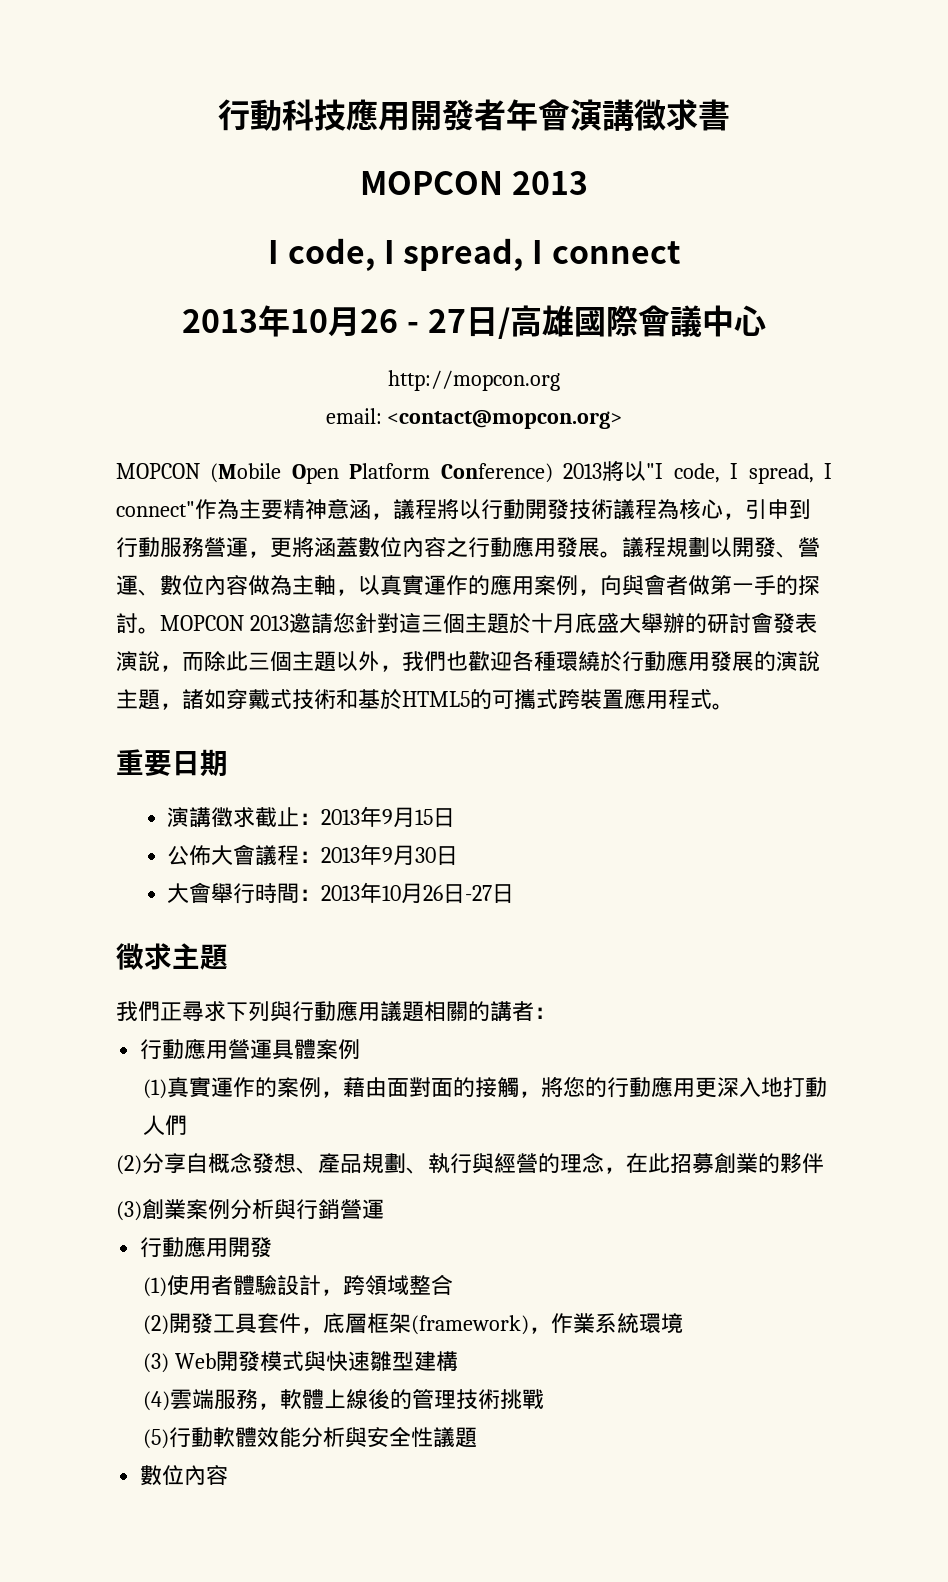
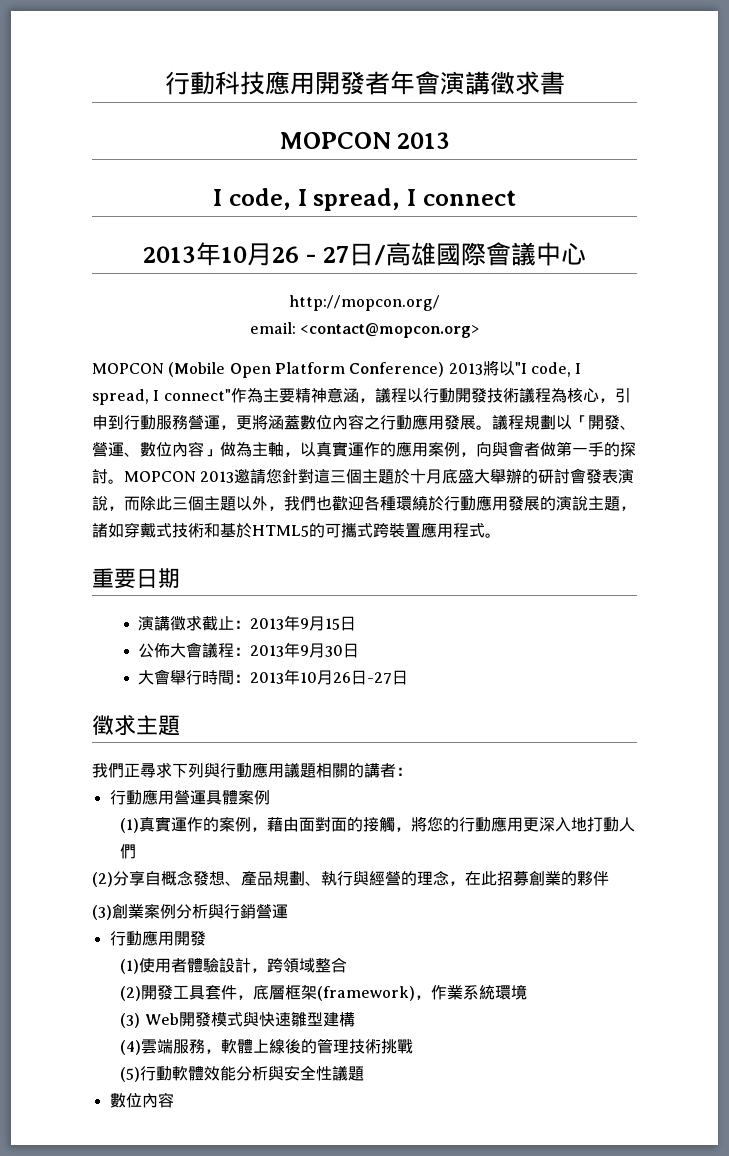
[388,370,560,391] http://mopcon.org -> [289,295,441,311] http://mopcon.org/
[437,498,459,519] 將 -> (407, 395) none
(732, 547) none -> [572,415,588,428] 「
(248, 585) none -> [204,449,220,457] 」

